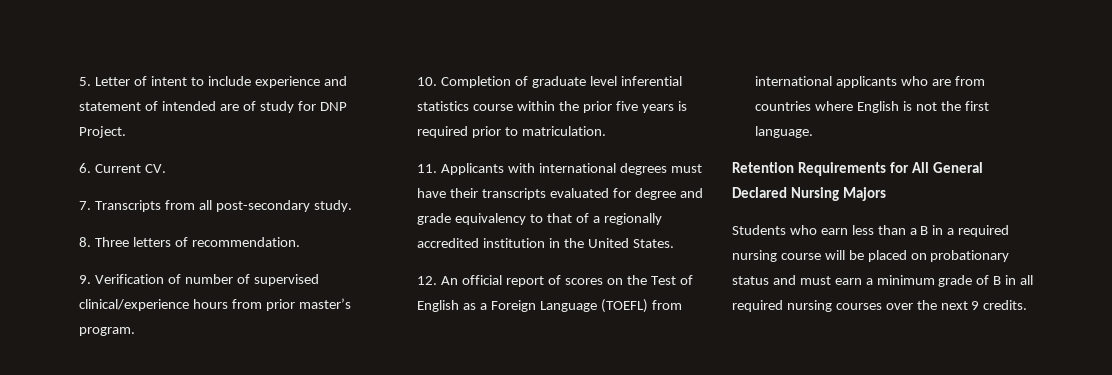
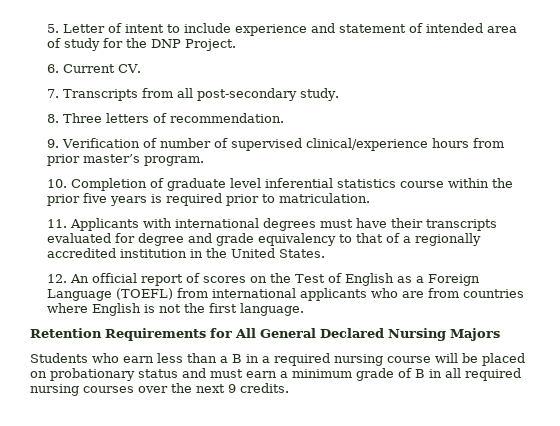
[220,104,240,111] are -> [486,26,517,33] area
(316, 106) none -> [125,38,147,48] the

